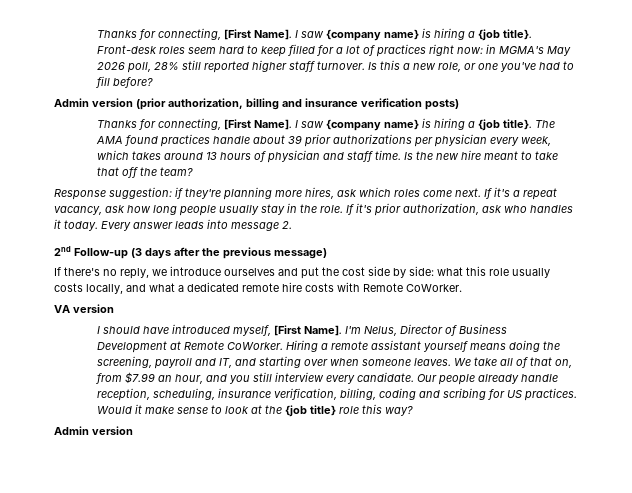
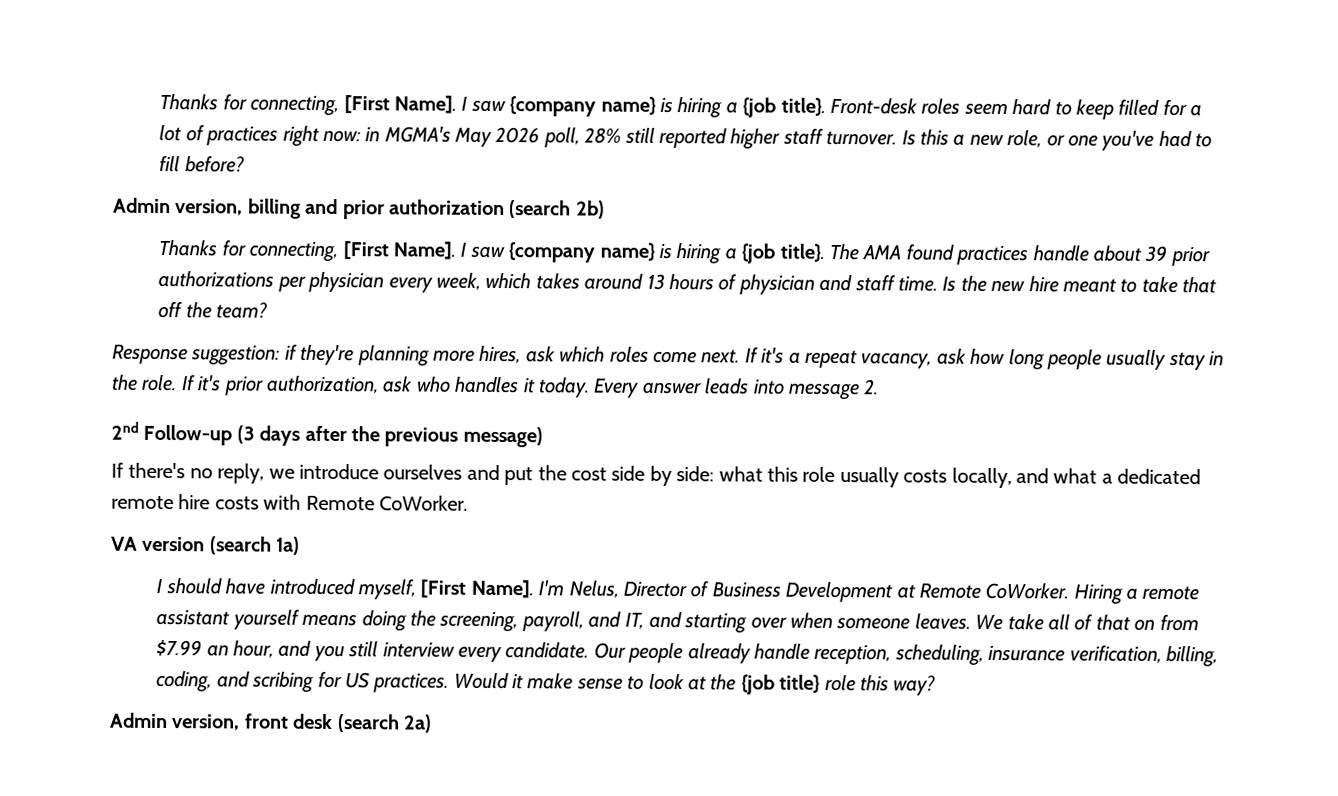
[92,98,459,110] version (prior authorization, billing and insurance verification posts) -> [175,198,605,220] version, billing and prior authorization (search 2b)
(114, 308) none -> [209,536,301,555] (search 1a)
[153,358,192,369] payroll -> [521,611,584,632] payroll,
[554,359,572,368] on, -> [1134,619,1156,631] on
[378,388,416,400] coding -> [156,670,213,693] coding,
[92,426,133,435] version -> [172,713,432,733] version, front desk (search 2a)

